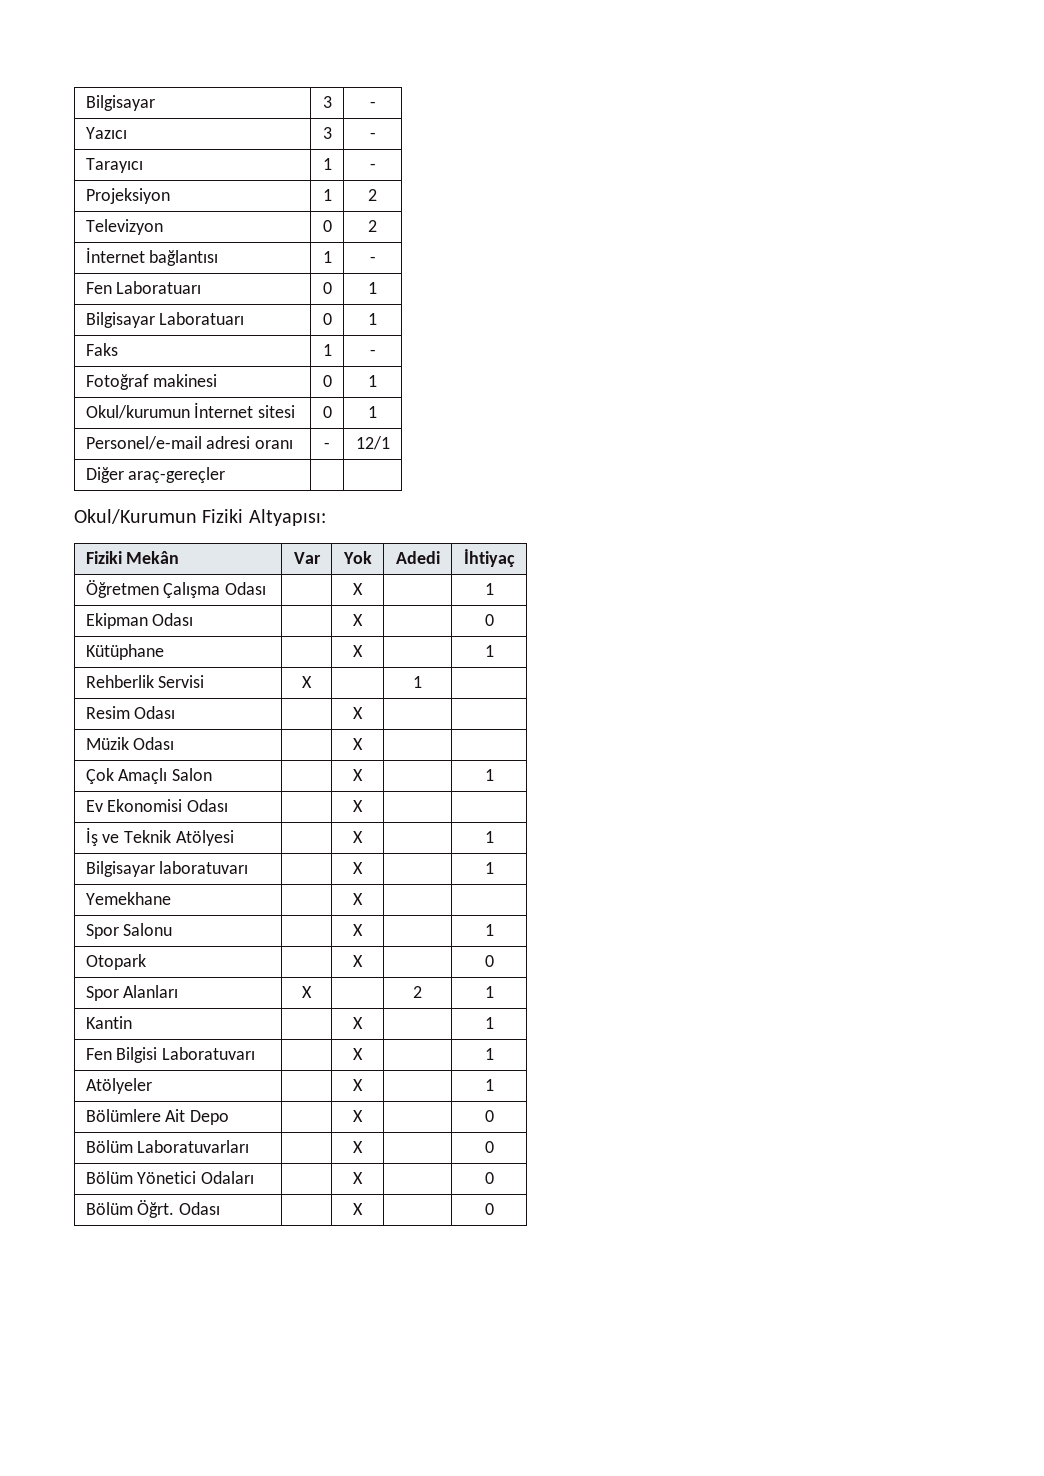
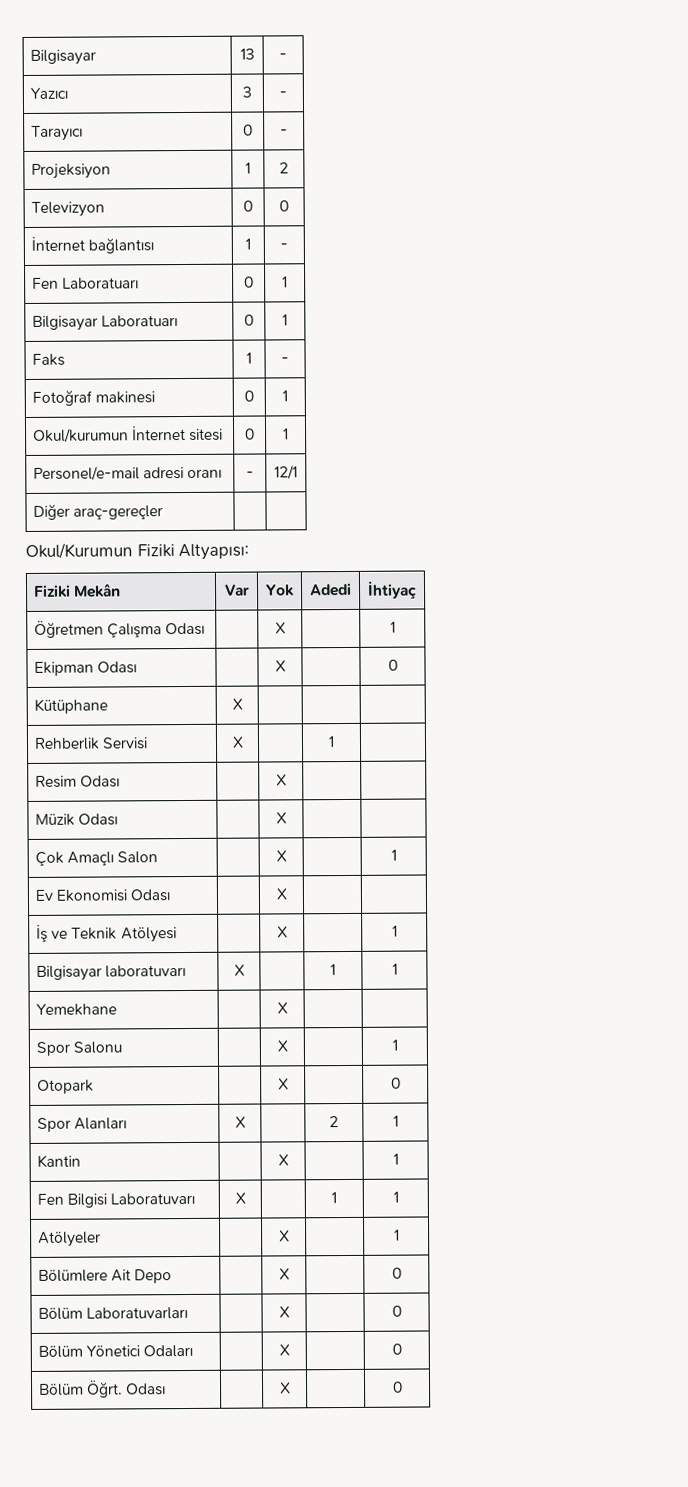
[322,96,332,108] 3 -> [239,48,255,60] 13
[322,158,332,170] 1 -> [243,124,253,136] 0
[368,220,377,232] 2 -> [279,200,289,212] 0
[353,645,363,657] [484,645,494,657] | X | | 1 -> [231,698,243,710] X | | |
[353,862,363,874] [484,862,494,874] | X | | 1 -> [233,964,245,976] [330,964,336,976] [391,963,398,975] X | | 1 | 1
[353,1048,363,1060] [484,1048,494,1060] | X | | 1 -> [234,1192,246,1204] [331,1192,337,1204] [392,1191,399,1203] X | | 1 | 1

